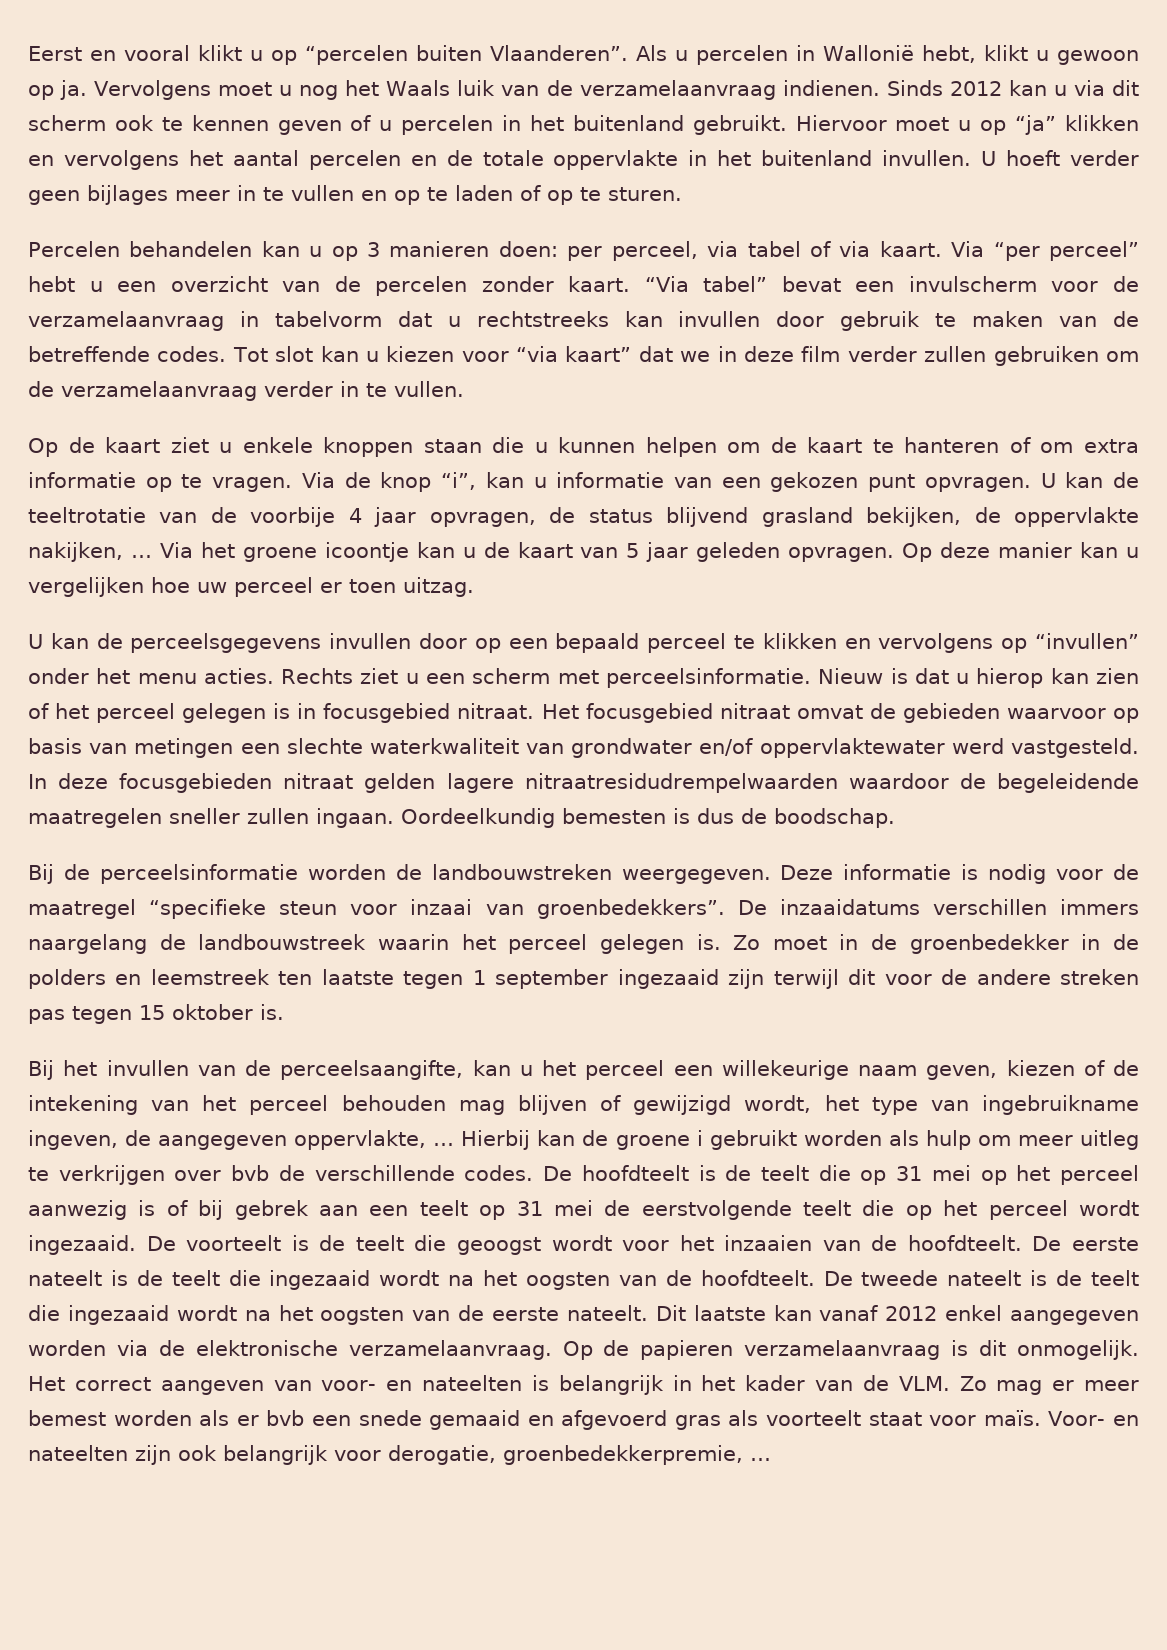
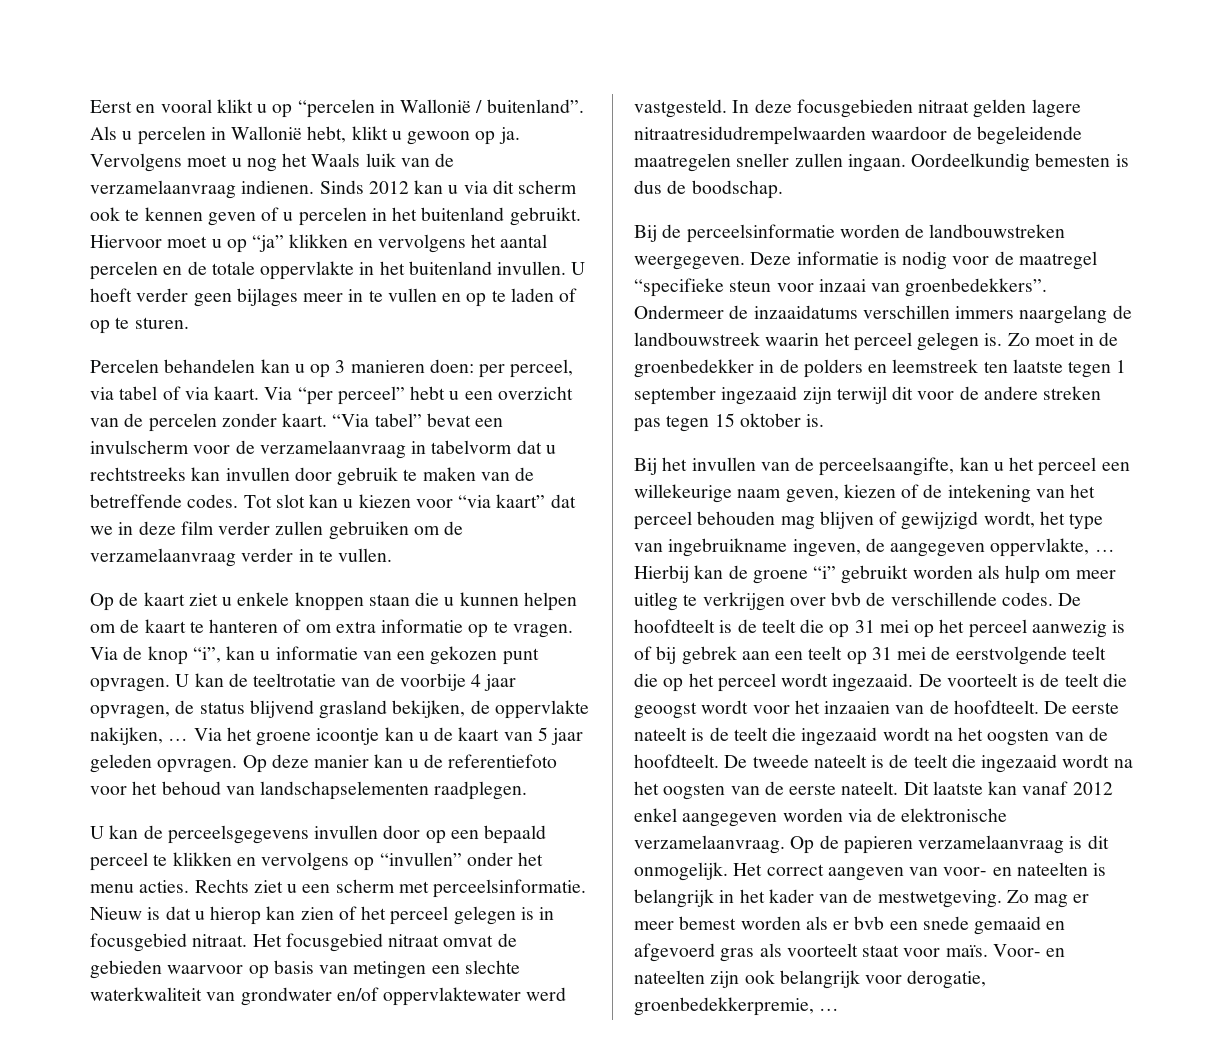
[416,45,629,61] buiten Vlaanderen”. -> [379,99,584,113] in Wallonië / buitenland”.
[28,577,474,597] vergelijken hoe uw perceel er toen uitzag. -> [423,754,558,768] [90,781,528,800] de referentiefoto voor het behoud van landschapselementen raadplegen.
[737,900,767,915] De -> [634,305,749,319] Ondermeer de
[696,1130,703,1146] i -> [813,566,837,579] “i”
[898,1376,950,1391] VLM. -> [877,890,1002,908] mestwetgeving.

